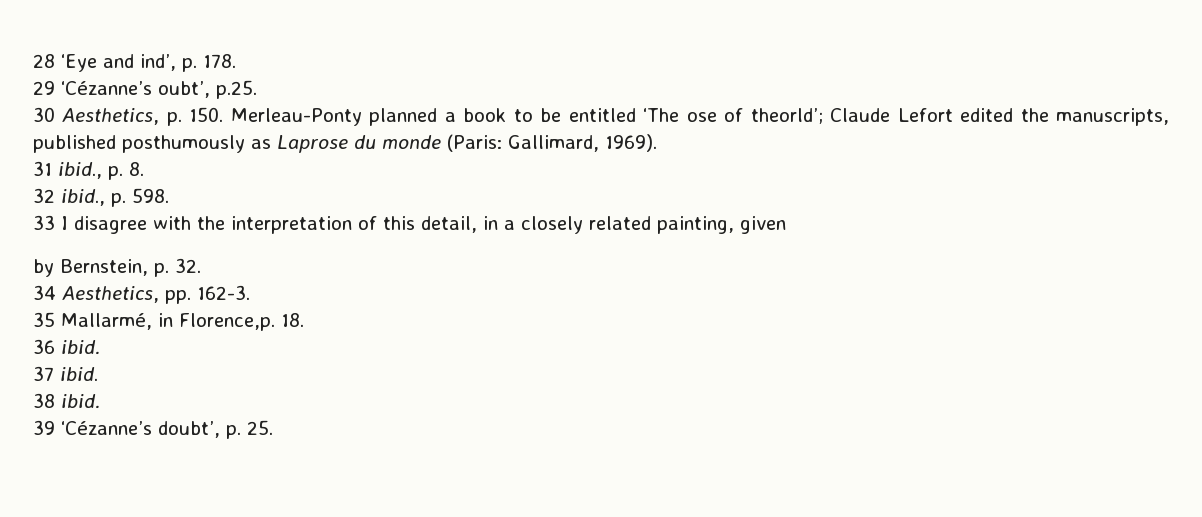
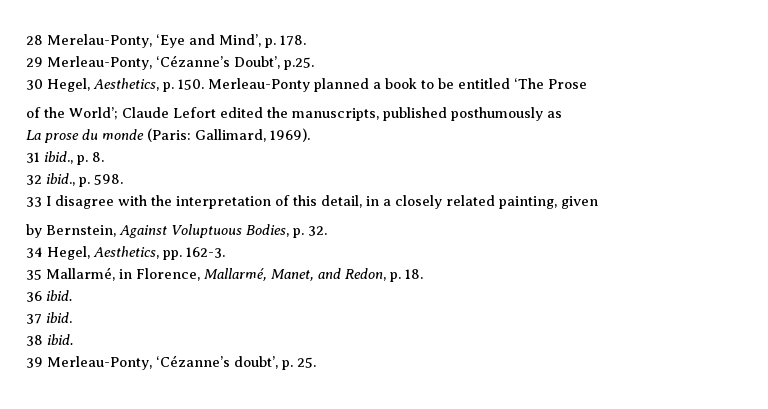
(55, 61) none -> [47,34,152,48] Merelau-Ponty,
[140,54,176,71] ind’, -> [219,34,261,47] Mind’,
[61,81,210,98] ‘Cézanne’s oubt’, -> [47,55,280,70] Merleau-Ponty, ‘Cézanne’s Doubt’,
(55, 114) none -> [47,78,90,92] Hegel,
[686,108,823,124] ose of theorld’; -> [548,79,587,89] [26,107,118,120] Prose // of the World’;
[277,135,348,153] Laprose -> [26,130,79,143] // La prose
(148, 267) none -> [119,224,289,238] Against Voluptuous Bodies,
(56, 292) none -> [47,246,90,260] Hegel,
[179,313,275,331] Florence,p. -> [136,268,401,282] Florence, Mallarmé, Manet, and Redon, p.
(55, 427) none -> [47,356,152,370] Merleau-Ponty,

